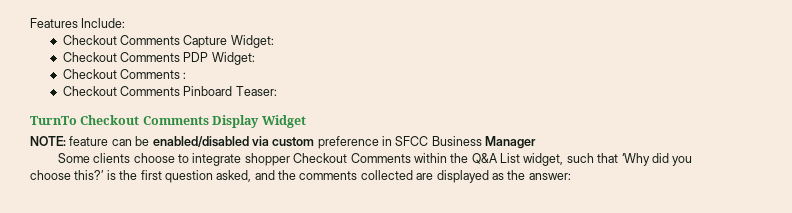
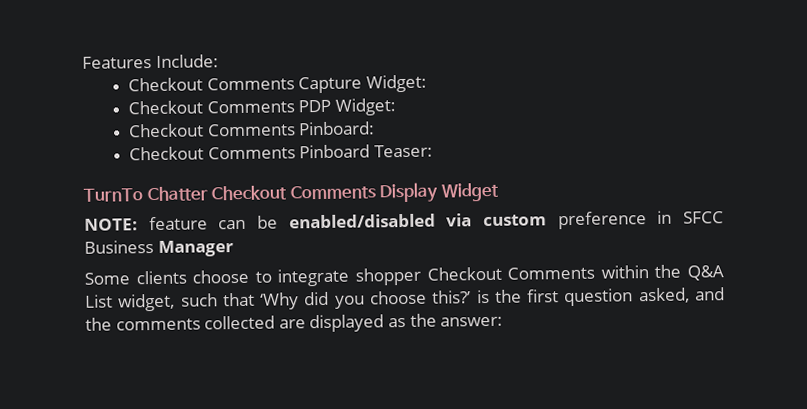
[183,72,187,79] : -> [299,121,376,136] Pinboard:
(77, 120) none -> [146,186,208,202] Chatter

